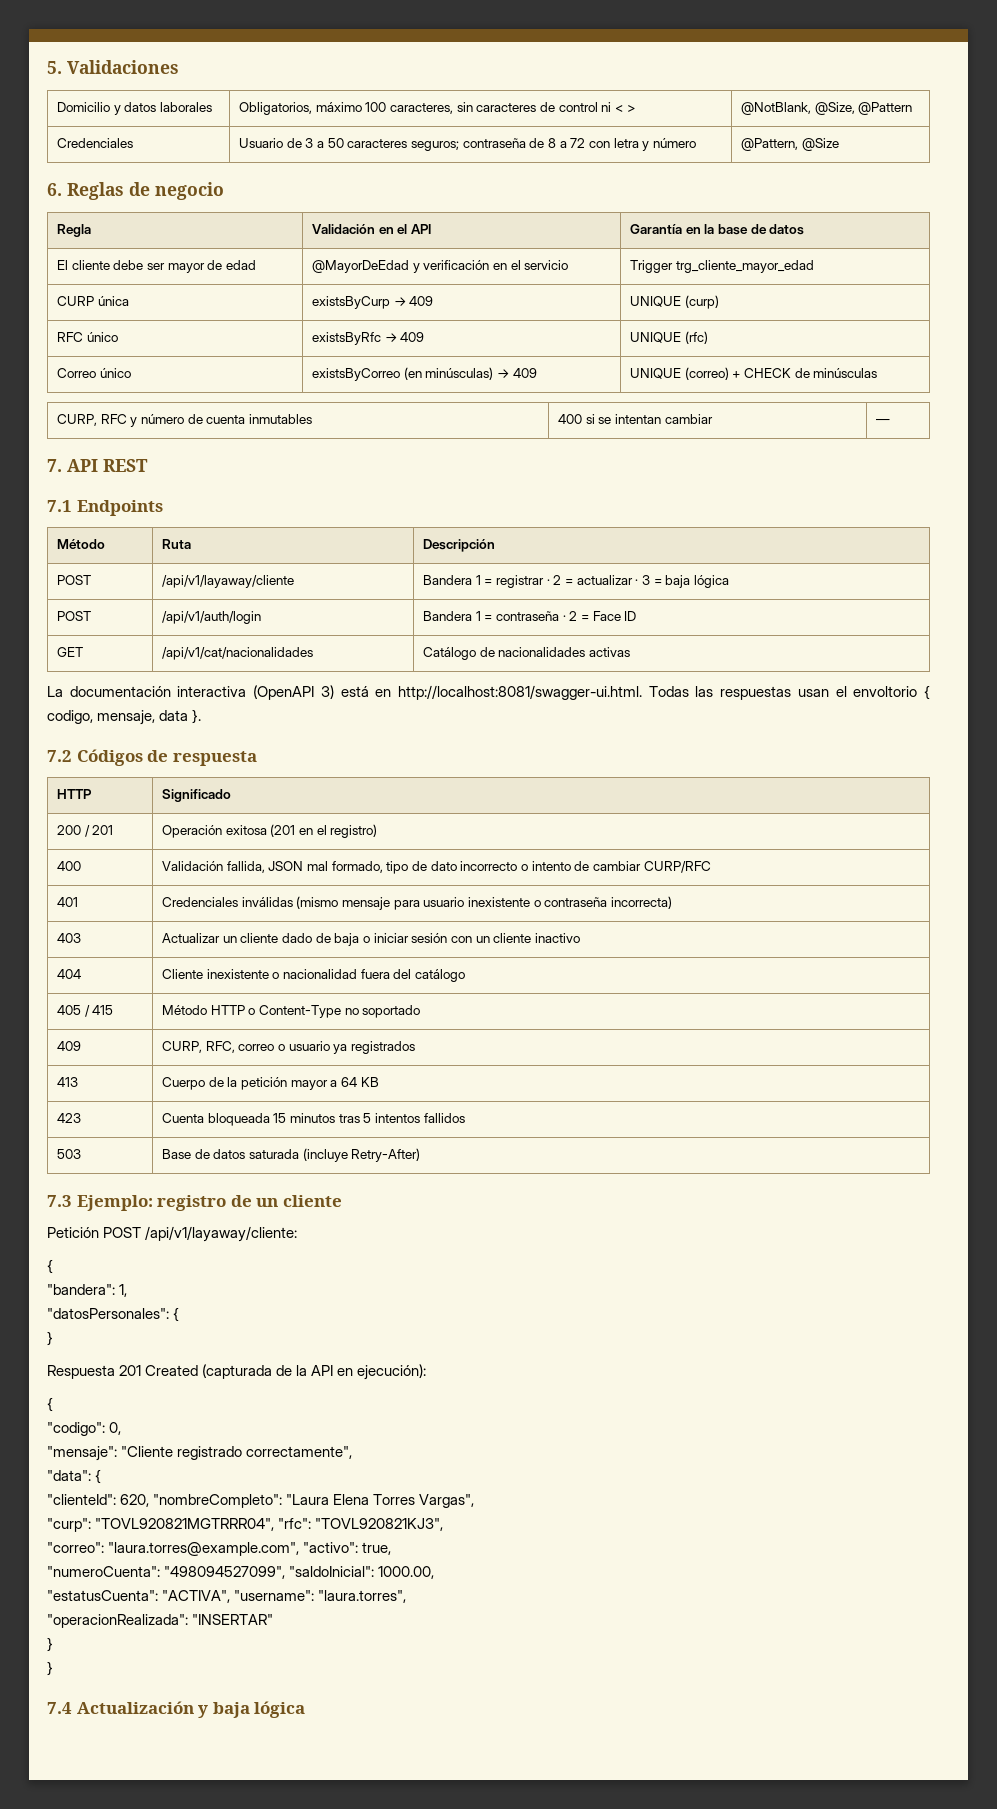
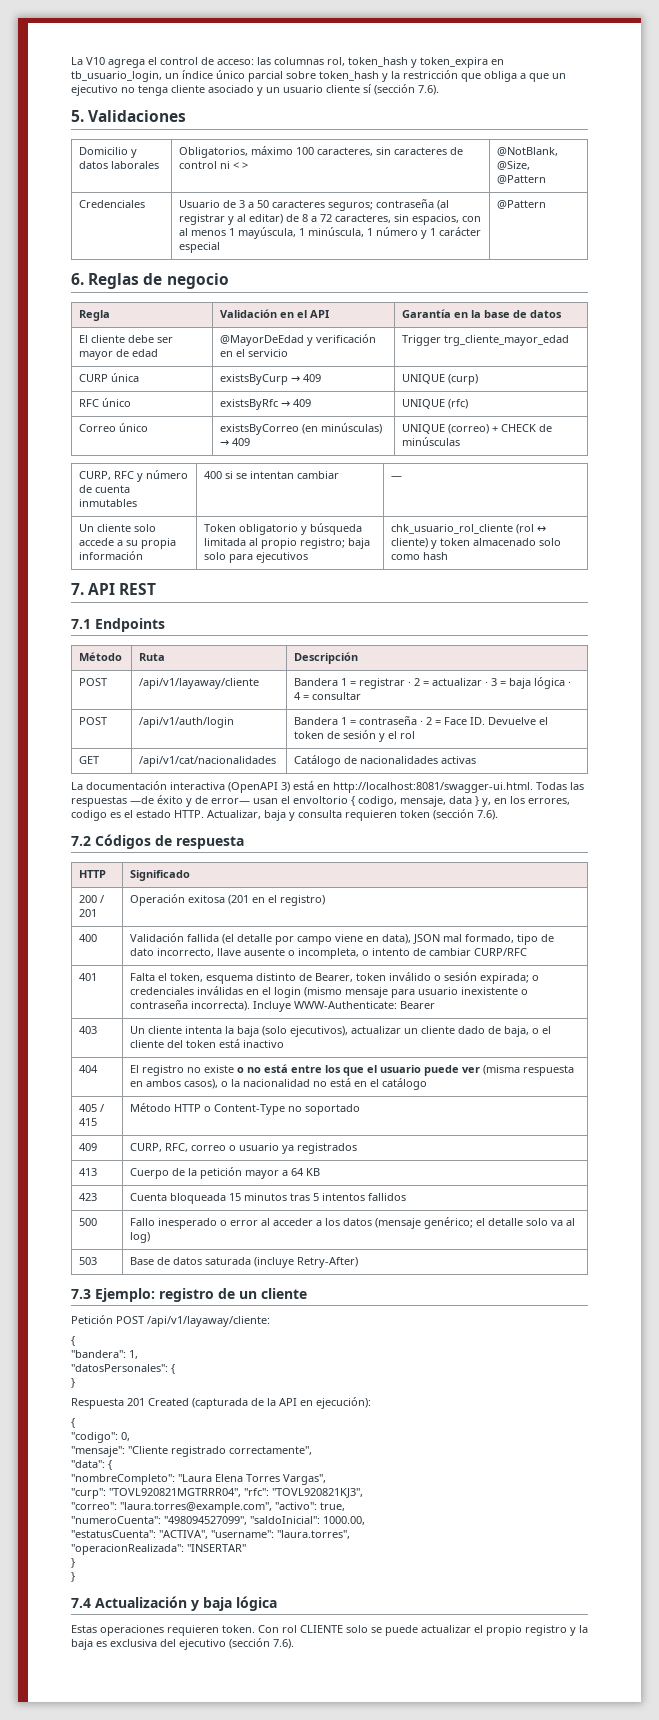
(47, 67) none -> [71,57,504,68] [71,70,566,82] [71,84,439,96] La V10 agrega el control de acceso: las columnas rol, token_hash y token_expira en tb_usuario_login, un índice único parcial sobre token_hash y la restricción que obliga a que un ejecutivo no tenga cliente asociado y un usuario cliente sí (sección 7.6). //
[529,138,696,151] [741,138,839,151] de 8 a 72 con letra y número | @Pattern, @Size -> [437,200,450,210] [179,214,482,225] [179,227,482,239] [179,242,221,253] [497,200,547,209] (al registrar y al editar) de 8 a 72 caracteres, sin espacios, con al menos 1 mayúscula, 1 minúscula, 1 número y 1 carácter especial | @Pattern
(891, 421) none -> [79,524,157,532] [79,538,177,549] [79,551,144,560] [204,523,363,535] [204,538,371,549] [204,552,309,563] [391,524,547,534] [391,538,562,549] [391,552,449,560] // Un cliente solo accede a su propia información | Token obligatorio y búsqueda limitada al propio registro; baja solo para ejecutivos | chk_usuario_rol_cliente (rol ↔ cliente) y token almacenado solo como hash
(729, 581) none -> [568,681,572,686] [294,692,362,700] · 4 = consultar
[624,611,637,621] ID -> [470,717,549,725] [294,730,416,742] ID. Devuelve el token de sesión y el rol
(792, 693) none -> [130,795,250,807] —de éxito y de error—
[192,709,202,724] }. -> [475,796,570,807] [71,809,498,821] } y, en los errores, codigo es el estado HTTP. Actualizar, baja y consulta requieren token (sección 7.6).
[226,861,265,873] fallida, -> [187,934,412,945] fallida (el detalle por campo viene en data),
[460,861,518,871] incorrecto -> [157,948,360,959] incorrecto, llave ausente o incompleta,
[162,897,293,907] Credenciales inválidas -> [130,972,540,984] [130,986,302,998] Falta el token, esquema distinto de Bearer, token inválido o sesión expirada; o credenciales inválidas en el login
[610,896,672,909] [57,933,82,943] [162,933,580,946] [57,969,82,979] [162,969,412,979] incorrecta) // 403 | Actualizar un cliente dado de baja o iniciar sesión con un cliente inactivo // 404 | Cliente inexistente o nacionalidad fuera del -> [191,1001,436,1012] [79,1026,98,1034] [130,1026,552,1037] [130,1039,285,1048] [79,1065,99,1073] [130,1064,575,1076] [130,1078,380,1089] incorrecta). Incluye WWW-Authenticate: Bearer // 403 | Un cliente intenta la baja (solo ejecutivos), actualizar un cliente dado de baja, o el cliente del token está inactivo // 404 | El registro no existe o no está entre los que el usuario puede ver (misma respuesta en ambos casos), o la nacionalidad no está en el
(465, 1118) none -> [79,1218,98,1226] [130,1217,576,1229] [130,1232,151,1243] // 500 | Fallo inesperado o error al acceder a los datos (mensaje genérico; el detalle solo va al log)
[47,1494,150,1507] "clienteId": 620, -> (112, 1465) none
(306, 1709) none -> [71,1625,588,1636] [71,1638,294,1650] // Estas operaciones requieren token. Con rol CLIENTE solo se puede actualizar el propio registro y la baja es exclusiva del ejecutivo (sección 7.6).

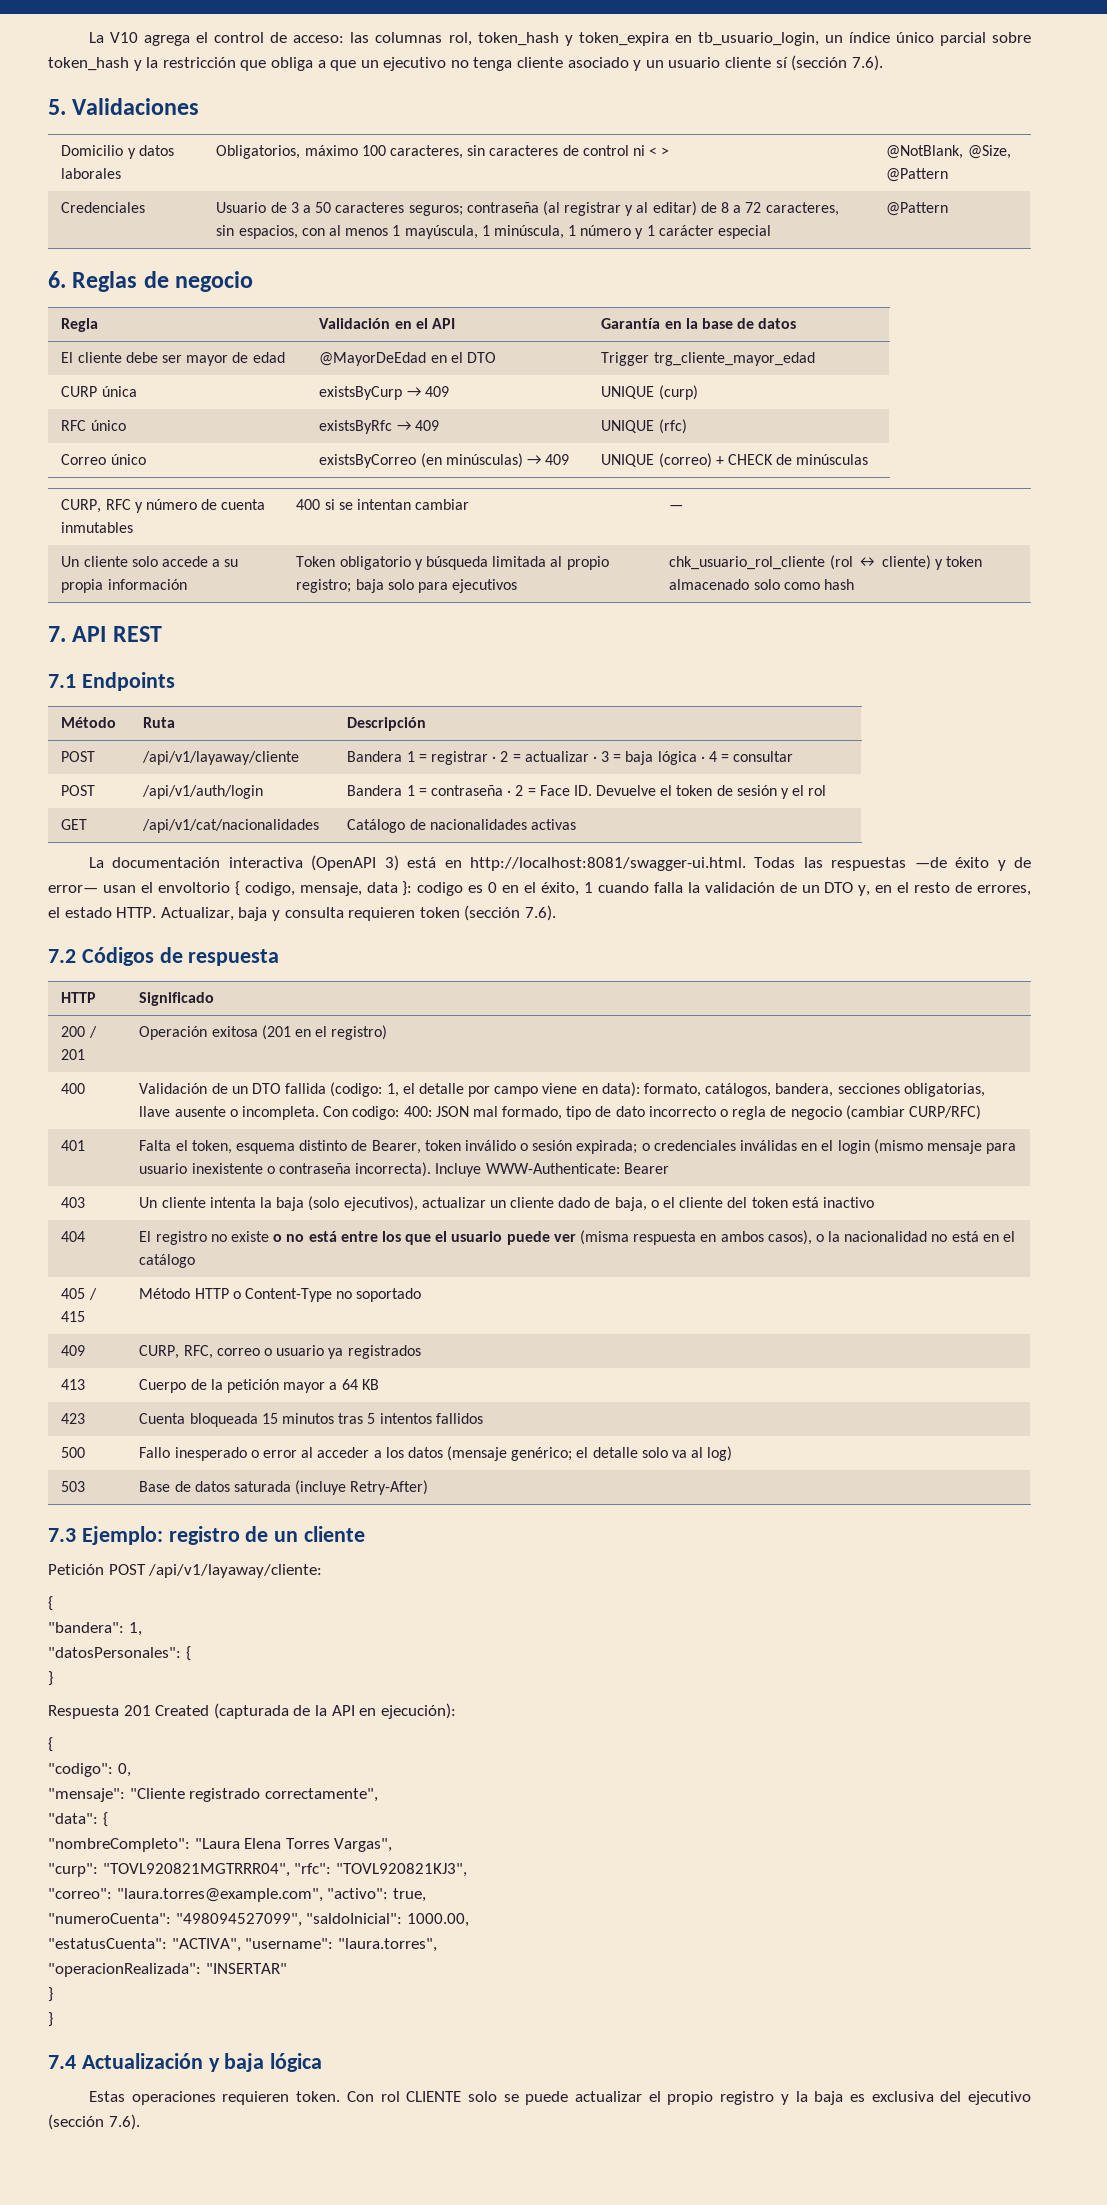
[307,334,377,346] [220,349,289,357] y verificación en el servicio -> [430,352,496,363] en el DTO
[475,796,570,807] [71,810,121,821] } y, en los errores, codigo es -> [402,881,1032,896] }: codigo es 0 en el éxito, 1 cuando falla la validación de un DTO y, en el resto de errores,
[187,934,235,944] fallida (el -> [211,1082,415,1097] de un DTO fallida (codigo: 1, el
[382,934,412,944] data), -> [601,1082,985,1097] [139,1106,432,1120] data): formato, catálogos, bandera, secciones obligatorias, llave ausente o incompleta. Con codigo: 400:
[157,948,528,959] incorrecto, llave ausente o incompleta, o intento de cambiar CURP/RFC -> [648,1105,981,1120] incorrecto o regla de negocio (cambiar CURP/RFC)

